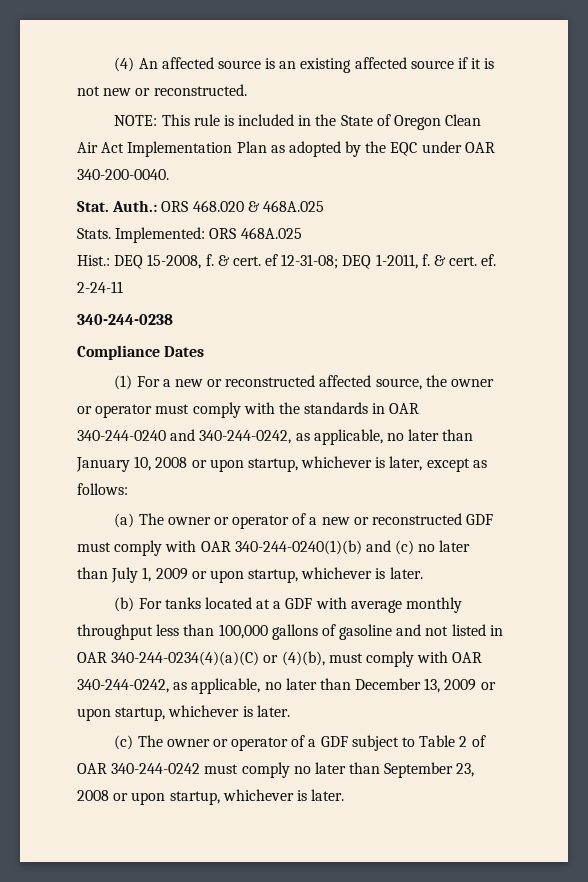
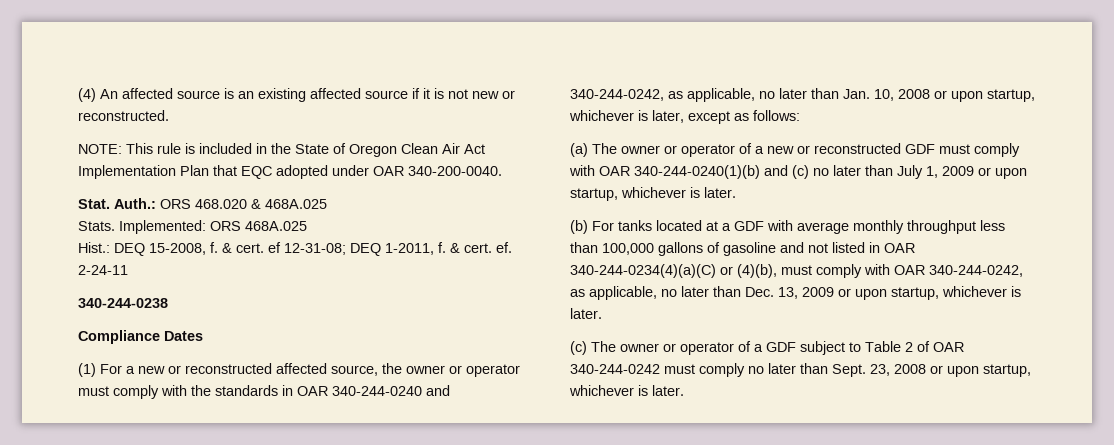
[270,141,418,157] as adopted by the EQC -> [213,165,328,179] that EQC adopted
[76,457,130,472] January -> [843,89,870,99] Jan.
[355,678,422,690] December -> [745,287,774,297] Dec.
[384,762,454,778] September -> [832,364,866,377] Sept.

